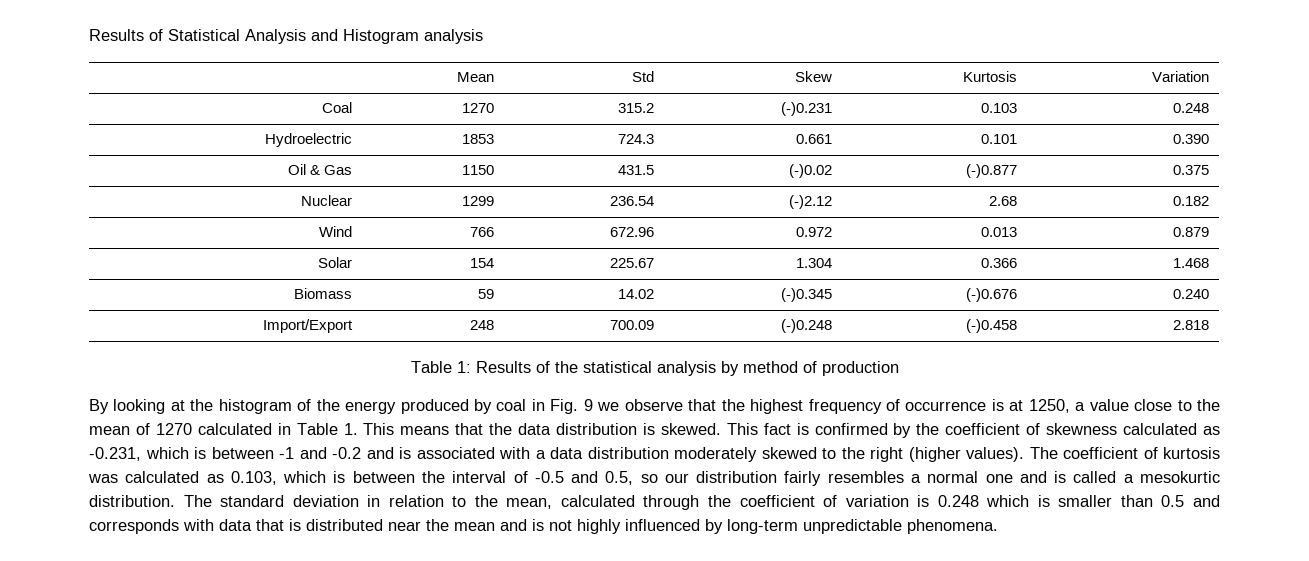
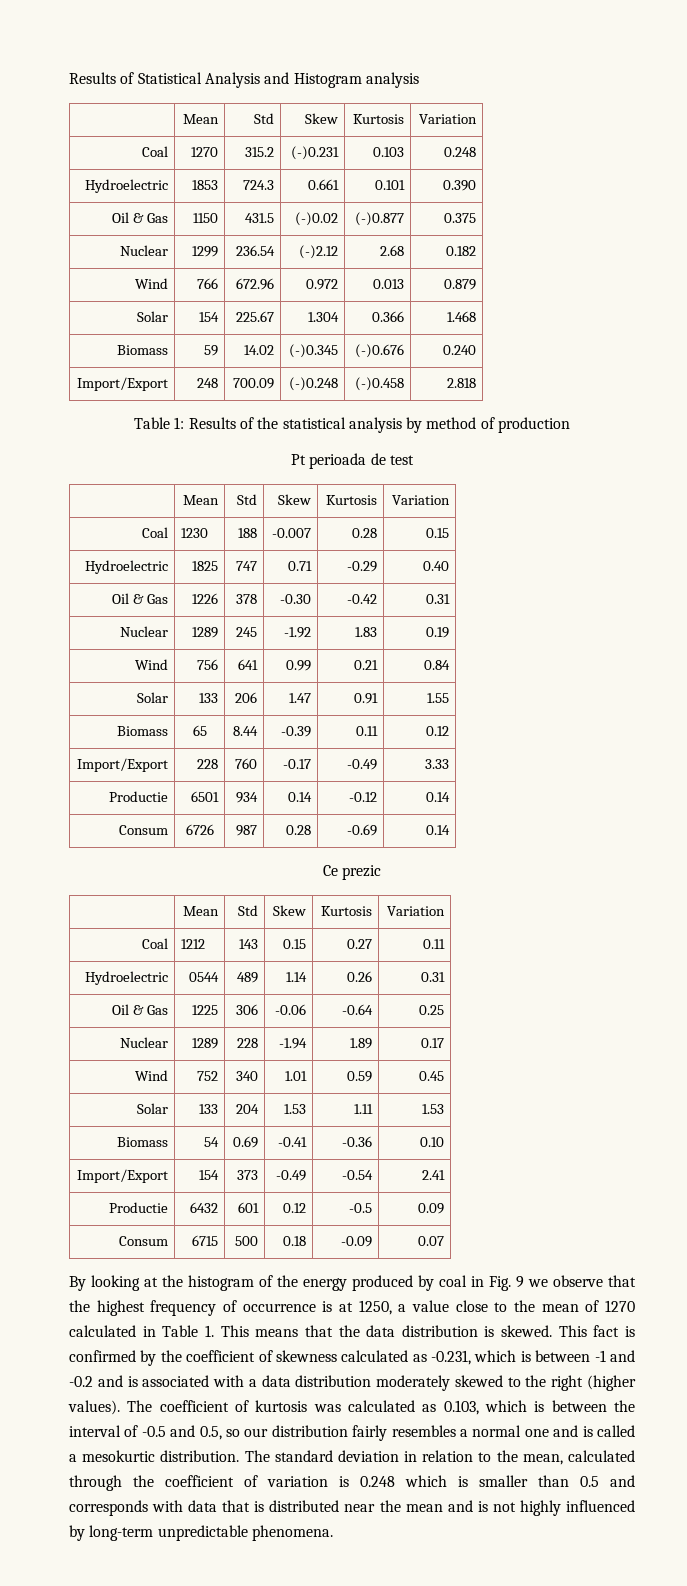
(899, 368) none -> [291,453,414,469] [183,495,220,505] [237,494,258,505] [278,494,312,505] [326,495,378,505] [392,495,451,505] [142,527,169,538] [180,528,208,538] [238,528,258,538] [272,528,312,538] [352,528,378,538] [426,528,450,538] [85,560,169,574] [192,561,219,571] [236,561,258,571] [288,561,313,571] [347,561,378,572] [423,561,450,571] [112,593,169,604] [192,593,219,604] [236,594,258,604] [280,594,312,604] [347,594,378,604] [426,594,451,604] [120,626,169,637] [192,627,219,638] [236,627,258,637] [284,627,312,638] [355,627,378,637] [426,627,450,638] [135,659,169,670] [197,659,219,670] [238,659,259,670] [286,660,312,671] [354,660,379,670] [424,660,451,670] [137,692,169,703] [199,693,219,703] [235,692,258,703] [289,693,312,703] [354,693,379,704] [427,693,450,703] [117,726,169,736] [192,725,207,736] [233,726,259,736] [281,726,312,737] [356,726,379,736] [426,726,450,736] [77,758,169,772] [197,759,219,769] [235,758,258,769] [283,759,312,769] [347,759,378,770] [425,759,450,769] [109,791,169,802] [191,791,220,802] [236,792,259,803] [288,792,313,802] [349,792,378,802] [426,792,451,802] [119,825,169,835] [185,824,214,835] [236,825,258,836] [286,825,312,835] [347,824,378,836] [426,825,451,835] [322,865,382,880] [183,906,220,916] [238,905,259,916] [273,905,307,916] [321,906,373,916] [387,906,446,916] [142,938,169,949] [180,939,205,949] [239,939,259,949] [283,939,307,949] [347,939,373,949] [423,939,446,949] [85,971,169,985] [189,972,220,982] [237,972,259,983] [286,972,308,982] [347,971,373,982] [421,972,446,982] [112,1004,169,1015] [192,1005,219,1015] [236,1004,259,1015] [275,1004,307,1015] [342,1004,374,1015] [419,1005,445,1015] [120,1037,169,1048] [192,1038,219,1049] [237,1038,259,1048] [279,1038,308,1049] [350,1038,373,1049] [421,1038,445,1048] [135,1070,169,1081] [197,1071,219,1081] [236,1071,259,1081] [285,1071,308,1081] [347,1071,373,1082] [419,1071,445,1081] [137,1103,169,1114] [199,1104,219,1114] [236,1104,260,1114] [284,1104,307,1114] [354,1104,374,1114] [422,1104,445,1114] [117,1137,169,1147] [204,1137,220,1147] [233,1136,259,1148] [278,1137,308,1147] [342,1136,373,1147] [420,1137,445,1147] [77,1169,169,1183] [199,1170,220,1180] [237,1170,259,1180] [276,1170,307,1181] [342,1170,374,1180] [422,1170,446,1180] [109,1202,169,1213] [190,1202,219,1213] [238,1202,260,1213] [283,1203,307,1213] [349,1203,373,1213] [418,1203,445,1214] [119,1236,169,1246] [192,1235,219,1246] [235,1236,259,1246] [283,1236,307,1246] [341,1236,373,1247] [418,1236,445,1246] // Pt perioada de test // | Mean | Std | Skew | Kurtosis | Variation // Coal | 1230 | 188 | -0.007 | 0.28 | 0.15 // Hydroelectric | 1825 | 747 | 0.71 | -0.29 | 0.40 // Oil & Gas | 1226 | 378 | -0.30 | -0.42 | 0.31 // Nuclear | 1289 | 245 | -1.92 | 1.83 | 0.19 // Wind | 756 | 641 | 0.99 | 0.21 | 0.84 // Solar | 133 | 206 | 1.47 | 0.91 | 1.55 // Biomass | 65 | 8.44 | -0.39 | 0.11 | 0.12 // Import/Export | 228 | 760 | -0.17 | -0.49 | 3.33 // Productie | 6501 | 934 | 0.14 | -0.12 | 0.14 // Consum | 6726 | 987 | 0.28 | -0.69 | 0.14 // Ce prezic // | Mean | Std | Skew | Kurtosis | Variation // Coal | 1212 | 143 | 0.15 | 0.27 | 0.11 // Hydroelectric | 0544 | 489 | 1.14 | 0.26 | 0.31 // Oil & Gas | 1225 | 306 | -0.06 | -0.64 | 0.25 // Nuclear | 1289 | 228 | -1.94 | 1.89 | 0.17 // Wind | 752 | 340 | 1.01 | 0.59 | 0.45 // Solar | 133 | 204 | 1.53 | 1.11 | 1.53 // Biomass | 54 | 0.69 | -0.41 | -0.36 | 0.10 // Import/Export | 154 | 373 | -0.49 | -0.54 | 2.41 // Productie | 6432 | 601 | 0.12 | -0.5 | 0.09 // Consum | 6715 | 500 | 0.18 | -0.09 | 0.07

